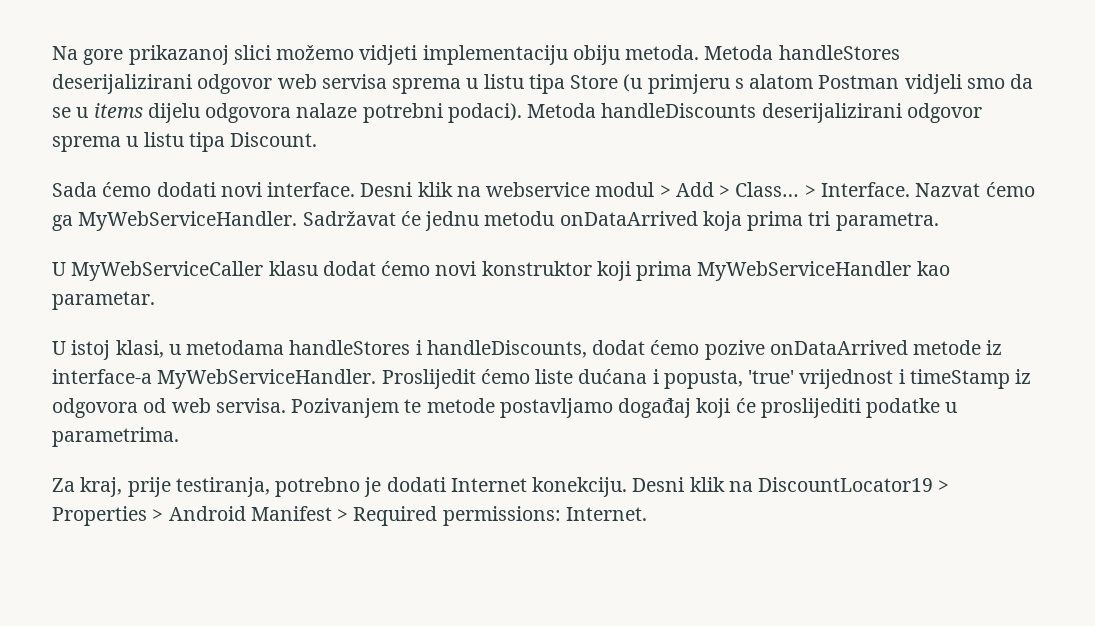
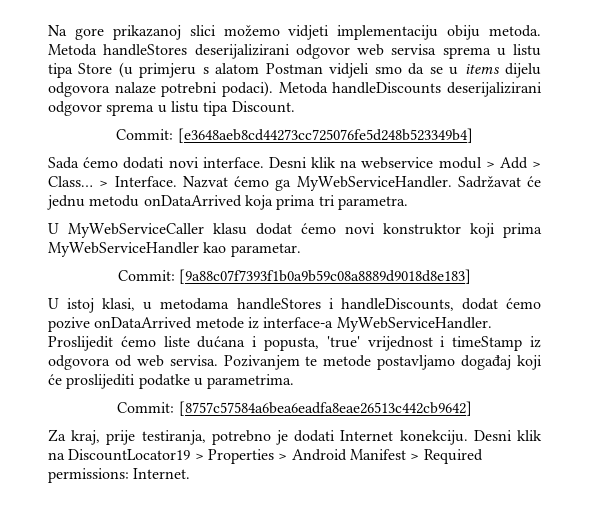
(318, 139) none -> [116,128,473,143] // Commit: [e3648aeb8cd44273cc725076fe5d248b523349b4]
(155, 300) none -> [117,269,472,284] // Commit: [9a88c07f7393f1b0a9b59c08a8889d9018d8e183]
(179, 437) none -> [117,401,472,416] // Commit: [8757c57584a6bea6eadfa8eae26513c442cb9642]

